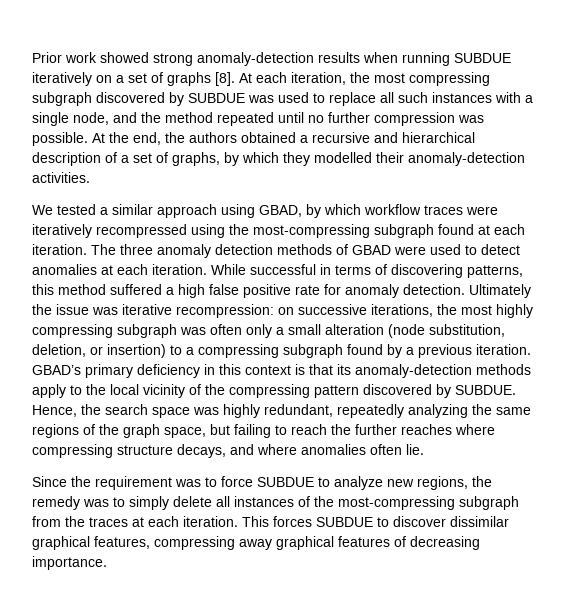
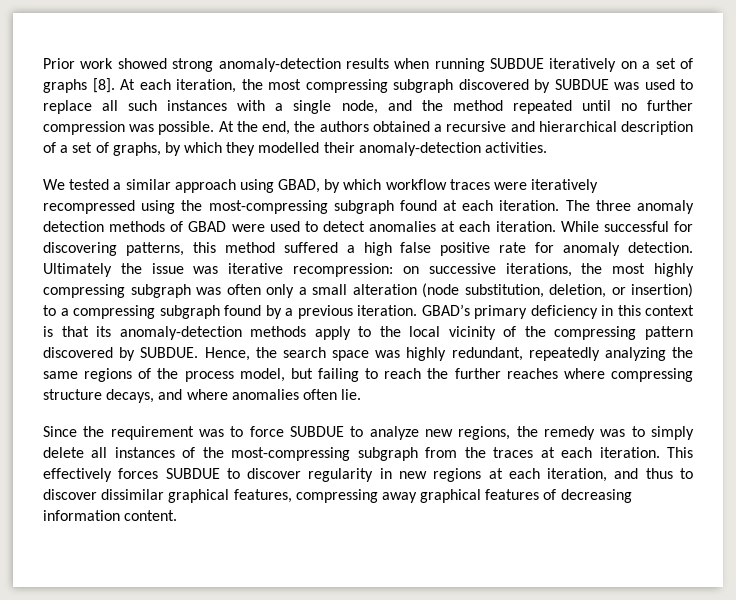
[320,264,387,275] in terms of -> [674,221,693,232] for
[123,424,206,438] graph space, -> [184,368,285,382] process model,
(269, 521) none -> [43,468,112,482] effectively
(446, 521) none -> [308,468,694,482] [43,489,97,500] regularity in new regions at each iteration, and thus to discover
[32,556,107,570] importance. -> [43,510,178,521] information content.

